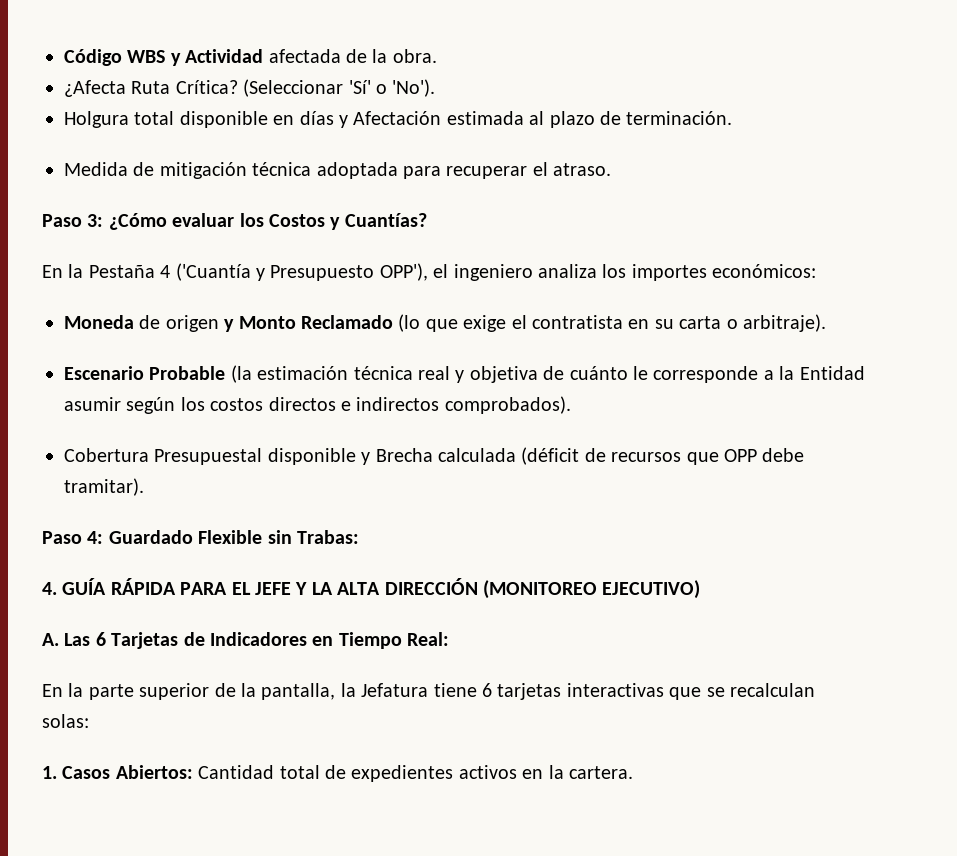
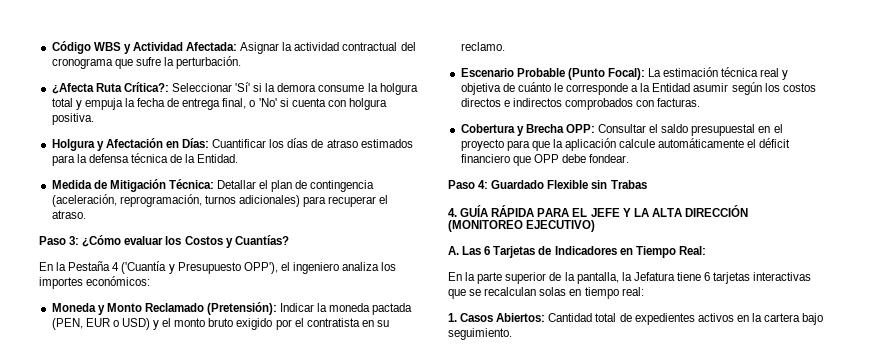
[268,49,437,63] [64,79,436,97] [64,111,733,128] [64,162,398,179] afectada de la obra. // ¿Afecta Ruta Crítica? (Seleccionar 'Sí' o 'No'). // Holgura total disponible en días y Afectación estimada al plazo de terminación. // Medida de mitigación técnica adoptada -> [186,42,416,54] [51,56,242,69] [51,82,418,95] [51,98,388,110] [51,113,94,125] [51,138,413,151] [51,153,239,166] [51,179,375,192] [51,194,300,207] Afectada: Asignar la actividad contractual del cronograma que sufre la perturbación. // ¿Afecta Ruta Crítica?: Seleccionar 'Sí' si la demora consume la holgura total y empuja la fecha de entrega final, o 'No' si cuenta con holgura positiva. // Holgura y Afectación en Días: Cuantificar los días de atraso estimados para la defensa técnica de la Entidad. // Medida de Mitigación Técnica: Detallar el plan de contingencia (aceleración, reprogramación, turnos adicionales)
[139,315,219,332] de origen -> (96, 307) none
[398,314,507,332] (lo que exige -> [207,302,413,315] [51,318,292,330] (Pretensión): Indicar la moneda pactada (PEN, EUR o USD) y el monto bruto exigido por
[679,314,826,332] carta o arbitraje). -> [460,42,505,51] reclamo.
[230,365,252,383] (la -> [567,68,662,80] (Punto Focal): La
[444,396,571,414] [64,447,682,465] comprobados). // Cobertura Presupuestal disponible y Brecha calculada (déficit de recursos -> [564,98,701,110] [460,124,783,136] [460,138,791,151] [460,154,510,163] comprobados con facturas. // Cobertura y Brecha OPP: Consultar el saldo presupuestal en el proyecto para que la aplicación calcule automáticamente el déficit financiero
[64,478,144,496] tramitar). -> [589,154,630,163] fondear.
[297,530,359,544] Trabas: -> [610,180,647,189] Trabas
[42,714,89,728] solas: -> [539,287,644,299] solas en tiempo real:
[568,766,633,779] cartera. -> [764,313,824,325] [448,328,512,340] cartera bajo seguimiento.

